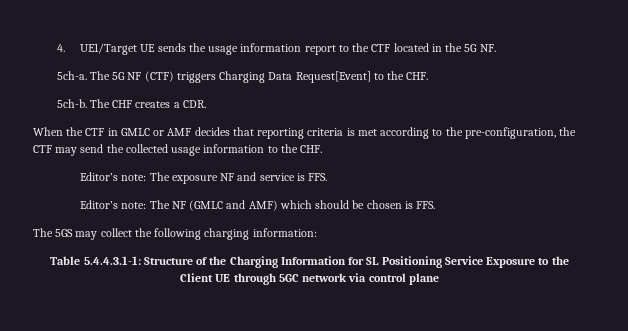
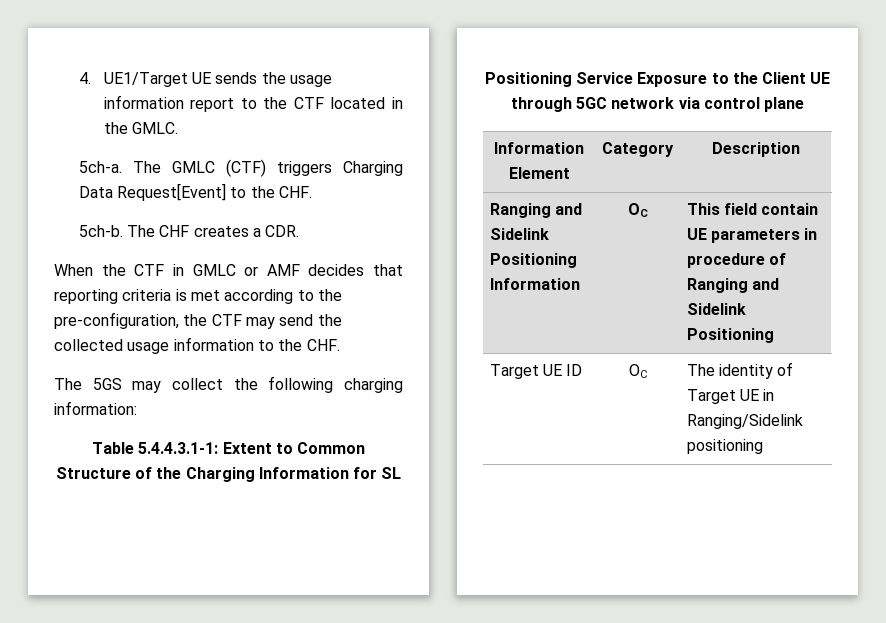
[464,44,496,52] 5G NF. -> [131,122,178,134] GMLC.
[112,72,142,80] 5G NF -> [171,161,215,173] GMLC
[80,172,328,184] [80,200,436,211] // Editor’s note: The exposure NF and service is FFS. // Editor’s note: The NF (GMLC and AMF) which should be chosen is FFS. -> (340, 345) none
(141, 260) none -> [222,442,366,454] Extent to Common
(439, 279) none -> [494,142,584,154] [508,167,570,179] [602,142,674,157] [712,142,800,157] [489,203,582,218] [489,228,549,240] [489,253,577,268] [489,278,580,290] [627,203,648,217] [686,203,819,215] [686,228,818,243] [686,253,786,268] [686,278,779,293] [686,303,746,315] [686,328,774,343] [489,364,583,379] [628,364,647,378] [686,362,794,379] [686,389,775,404] [686,414,803,429] [686,439,763,454] // Information Element | Category | Description // Ranging and Sidelink Positioning Information | OC | This field contain UE parameters in procedure of Ranging and Sidelink Positioning // Target UE ID | OC | The identity of Target UE in Ranging/Sidelink positioning

